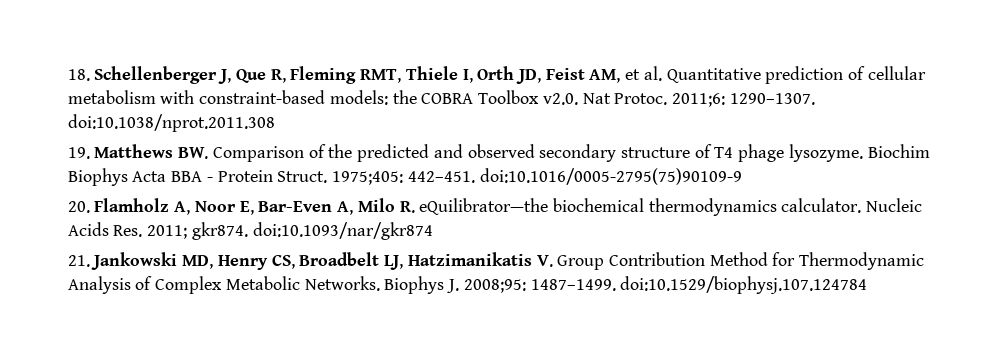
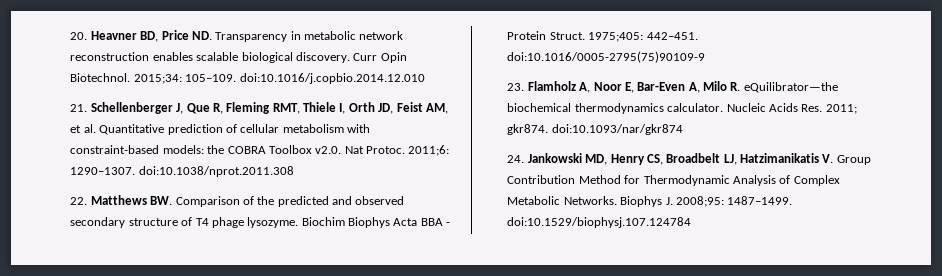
[67,69,90,81] 18. -> [70,30,404,42] [70,52,407,63] [70,73,425,84] [70,104,88,112] 20. Heavner BD, Price ND. Transparency in metabolic network reconstruction enables scalable biological discovery. Curr Opin Biotechnol. 2015;34: 105–109. doi:10.1016/j.copbio.2014.12.010 // 21.
[67,147,90,159] 19. -> [70,197,88,205] 22.
[67,201,90,213] 20. -> [507,83,525,91] 23.
[67,255,90,267] 21. -> [507,155,525,163] 24.

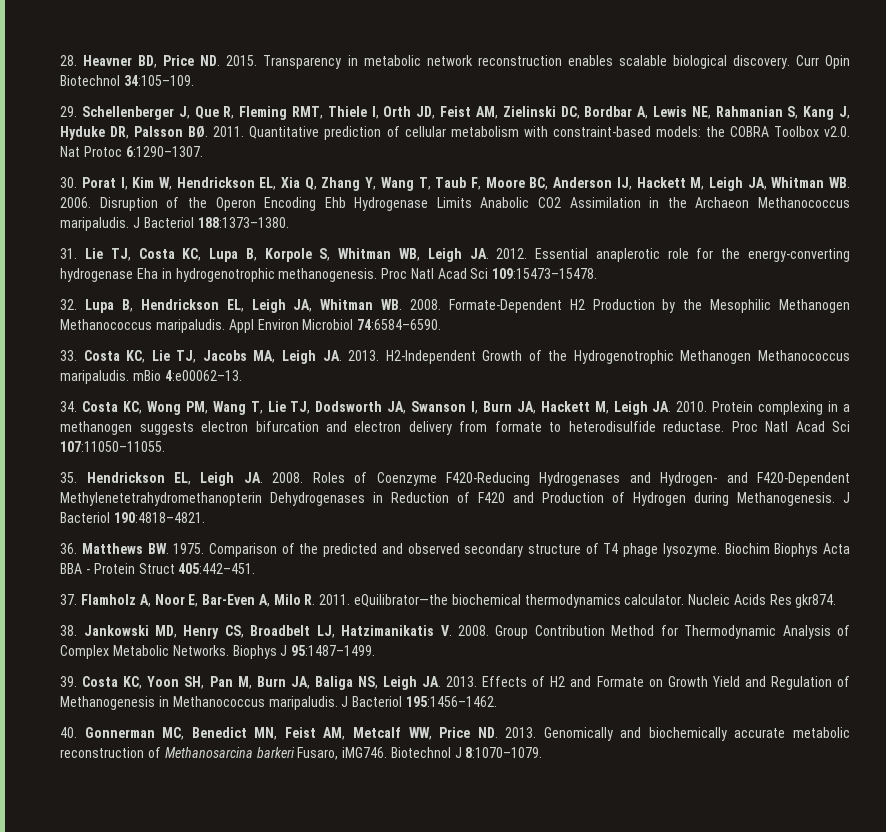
[70,32,88,40] 20. -> [60,55,78,66] 28.
(212, 35) none -> [226,55,258,66] 2015.
[70,73,425,84] [70,104,88,112] Biotechnol. 2015;34: 105–109. doi:10.1016/j.copbio.2014.12.010 // 21. -> [60,75,194,86] [60,106,78,117] Biotechnol 34:105–109. // 29.
[70,124,96,133] et al. -> [502,106,850,120] [60,126,245,140] Zielinski DC, Bordbar A, Lewis NE, Rahmanian S, Kang J, Hyduke DR, Palsson BØ. 2011.
[366,145,450,156] [70,166,294,177] [70,197,88,205] Protoc. 2011;6: 1290–1307. doi:10.1038/nprot.2011.308 // 22. -> [83,146,203,157] [60,177,851,191] [60,197,851,211] [60,217,289,231] [60,248,851,262] [60,268,598,282] [60,299,850,313] [60,319,442,333] [60,350,850,364] [60,370,242,384] [60,401,851,415] [60,421,851,435] [60,441,166,452] [60,472,851,486] [60,492,851,506] [60,512,205,523] [60,543,78,554] Protoc 6:1290–1307. // 30. Porat I, Kim W, Hendrickson EL, Xia Q, Zhang Y, Wang T, Taub F, Moore BC, Anderson IJ, Hackett M, Leigh JA, Whitman WB. 2006. Disruption of the Operon Encoding Ehb Hydrogenase Limits Anabolic CO2 Assimilation in the Archaeon Methanococcus maripaludis. J Bacteriol 188:1373–1380. // 31. Lie TJ, Costa KC, Lupa B, Korpole S, Whitman WB, Leigh JA. 2012. Essential anaplerotic role for the energy-converting hydrogenase Eha in hydrogenotrophic methanogenesis. Proc Natl Acad Sci 109:15473–15478. // 32. Lupa B, Hendrickson EL, Leigh JA, Whitman WB. 2008. Formate-Dependent H2 Production by the Mesophilic Methanogen Methanococcus maripaludis. Appl Environ Microbiol 74:6584–6590. // 33. Costa KC, Lie TJ, Jacobs MA, Leigh JA. 2013. H2-Independent Growth of the Hydrogenotrophic Methanogen Methanococcus maripaludis. mBio 4:e00062–13. // 34. Costa KC, Wong PM, Wang T, Lie TJ, Dodsworth JA, Swanson I, Burn JA, Hackett M, Leigh JA. 2010. Protein complexing in a methanogen suggests electron bifurcation and electron delivery from formate to heterodisulfide reductase. Proc Natl Acad Sci 107:11050–11055. // 35. Hendrickson EL, Leigh JA. 2008. Roles of Coenzyme F420-Reducing Hydrogenases and Hydrogen- and F420-Dependent Methylenetetrahydromethanopterin Dehydrogenases in Reduction of F420 and Production of Hydrogen during Methanogenesis. J Bacteriol 190:4818–4821. // 36.
(173, 200) none -> [173,543,205,554] 1975.
[549,32,698,42] [507,51,706,63] [507,83,525,91] Struct. 1975;405: 442–451. doi:10.1016/0005-2795(75)90109-9 // 23. -> [138,563,256,574] [60,594,78,605] Struct 405:442–451. // 37.
(741, 86) none -> [319,594,351,605] 2011.
[801,104,857,114] Res. 2011; -> [769,594,792,605] Res
[551,124,683,135] [507,155,525,163] doi:10.1093/nar/gkr874 // 24. -> [60,625,78,636] // 38.
(834, 158) none -> [458,625,490,636] 2008.
[665,196,793,207] [507,217,692,228] J. 2008;95: 1487–1499. doi:10.1529/biophysj.107.124784 -> [280,645,376,656] [60,676,851,690] [60,696,497,710] [60,727,850,741] [60,747,543,760] J 95:1487–1499. // 39. Costa KC, Yoon SH, Pan M, Burn JA, Baliga NS, Leigh JA. 2013. Effects of H2 and Formate on Growth Yield and Regulation of Methanogenesis in Methanococcus maripaludis. J Bacteriol 195:1456–1462. // 40. Gonnerman MC, Benedict MN, Feist AM, Metcalf WW, Price ND. 2013. Genomically and biochemically accurate metabolic reconstruction of Methanosarcina barkeri Fusaro, iMG746. Biotechnol J 8:1070–1079.

